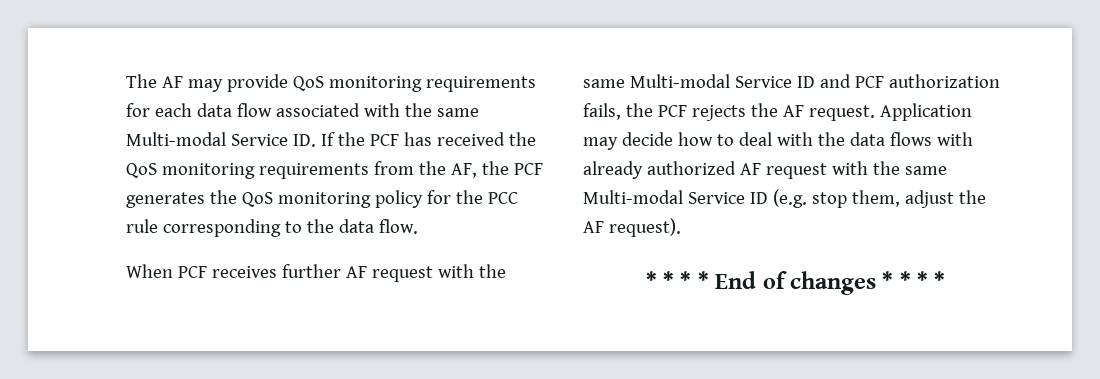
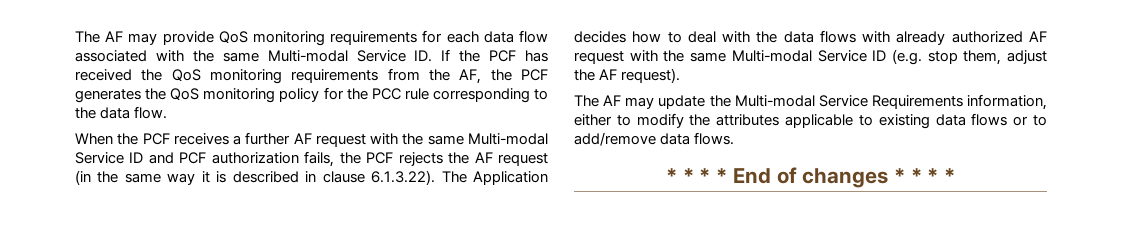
(173, 271) none -> [117,133,139,145] the
(277, 272) none -> [233,135,242,145] a
[808,103,972,121] [583,132,673,150] request. Application may decide -> [497,153,548,166] [75,170,548,185] [574,31,626,43] request (in the same way it is described in clause 6.1.3.22). The Application decides
(681, 227) none -> [574,94,1047,110] [574,113,1047,129] [574,132,735,146] // The AF may update the Multi-modal Service Requirements information, either to modify the attributes applicable to existing data flows or to add/remove data flows.

